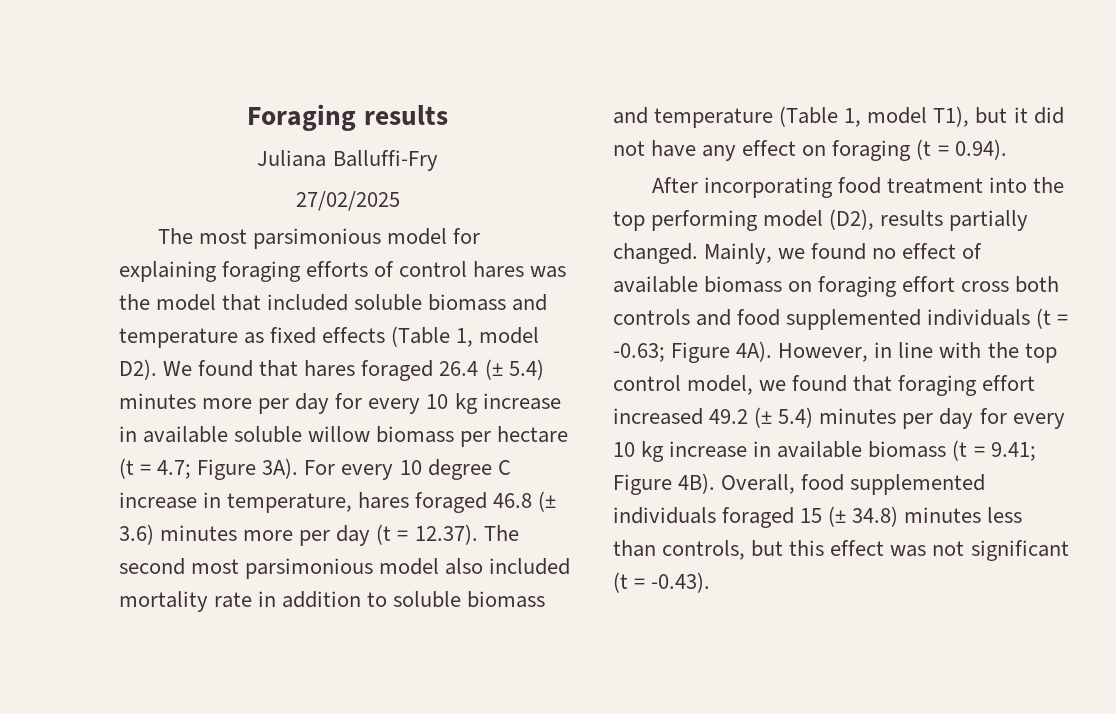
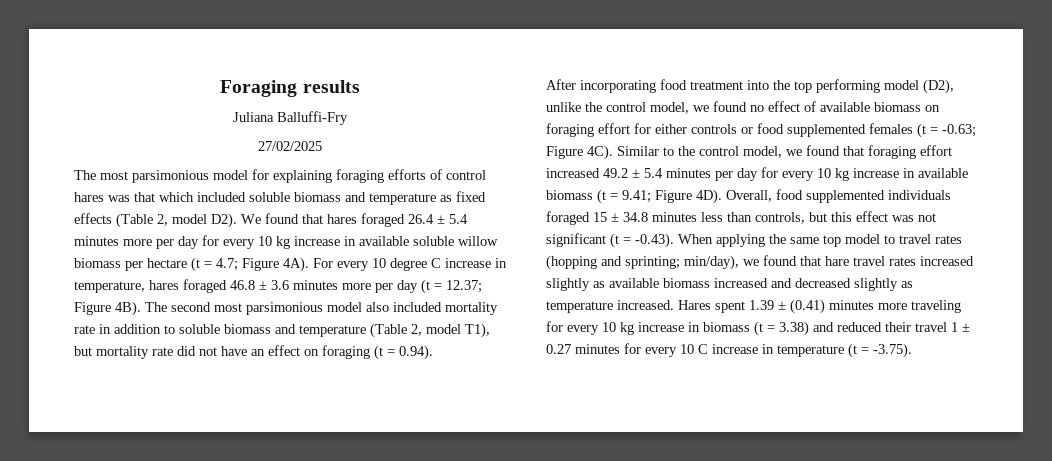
[119,294,262,311] the model that -> [134,192,194,202] that which
[456,328,474,347] 1, -> [157,214,168,226] 2,
[484,359,544,380] (± 5.4) -> [437,214,468,224] ± 5.4
[262,458,299,479] 3A). -> [283,257,309,272] 4A).
[538,491,557,512] [119,524,154,545] (± 3.6) -> [259,280,289,290] ± 3.6
[414,524,478,545] 12.37). -> [446,280,482,293] [74,301,141,316] 12.37; Figure 4B).
[844,108,862,127] 1, -> [411,324,422,336] 2,
[1013,107,1028,123] it -> [96,346,173,359] mortality rate
[702,145,737,161] any -> [251,349,265,356] an
[880,210,1029,231] [613,243,773,264] results partially changed. Mainly, -> [546,102,689,114] unlike the control model,
[961,276,1060,293] [613,309,1031,330] cross both controls and food supplemented individuals -> [634,123,913,137] for either controls or food supplemented females
[736,341,1057,363] 4A). However, in line with the top -> [587,145,695,160] 4C). Similar to the
[754,407,814,428] (± 5.4) -> [632,168,663,178] ± 5.4
[678,473,716,494] 4B). -> [696,189,722,204] 4D).
[828,506,899,527] (± 34.8) -> [611,212,648,222] ± 34.8
(711, 582) none -> [678,234,962,247] [546,255,974,270] [546,278,913,291] [546,299,961,314] [546,321,970,336] [546,343,912,358] When applying the same top model to travel rates (hopping and sprinting; min/day), we found that hare travel rates increased slightly as available biomass increased and decreased slightly as temperature increased. Hares spent 1.39 ± (0.41) minutes more traveling for every 10 kg increase in biomass (t = 3.38) and reduced their travel 1 ± 0.27 minutes for every 10 C increase in temperature (t = -3.75).

